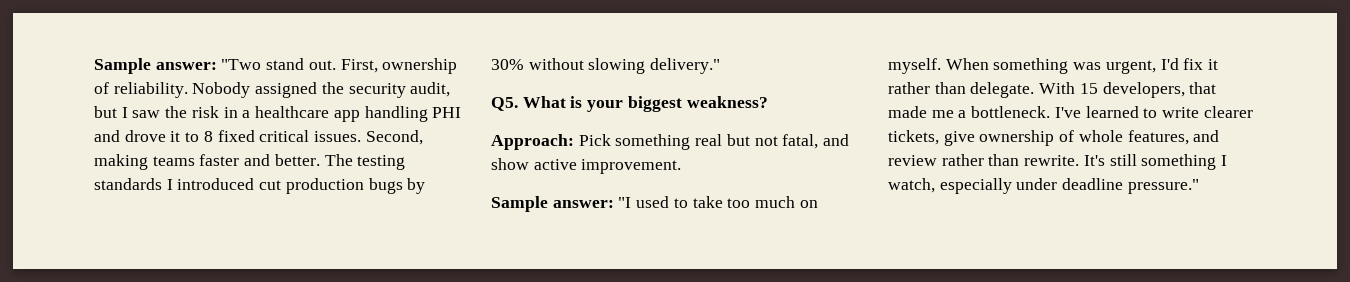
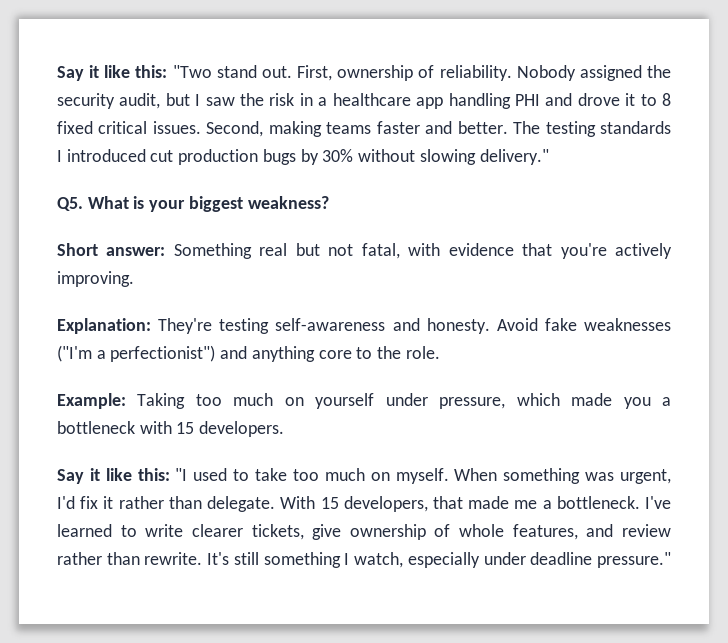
[94,58,217,74] Sample answer: -> [57,65,168,81] Say it like this:
[491,134,691,150] Approach: Pick something -> [57,243,252,259] Short answer: Something
[823,134,850,146] [491,158,682,174] [491,196,614,212] and show active improvement. // Sample answer: -> [408,243,672,259] [57,271,134,287] [57,318,671,334] [57,345,440,362] [57,393,671,409] [57,421,285,437] [57,468,170,484] with evidence that you're actively improving. // Explanation: They're testing self-awareness and honesty. Avoid fake weaknesses ("I'm a perfectionist") and anything core to the role. // Example: Taking too much on yourself under pressure, which made you a bottleneck with 15 developers. // Say it like this:

